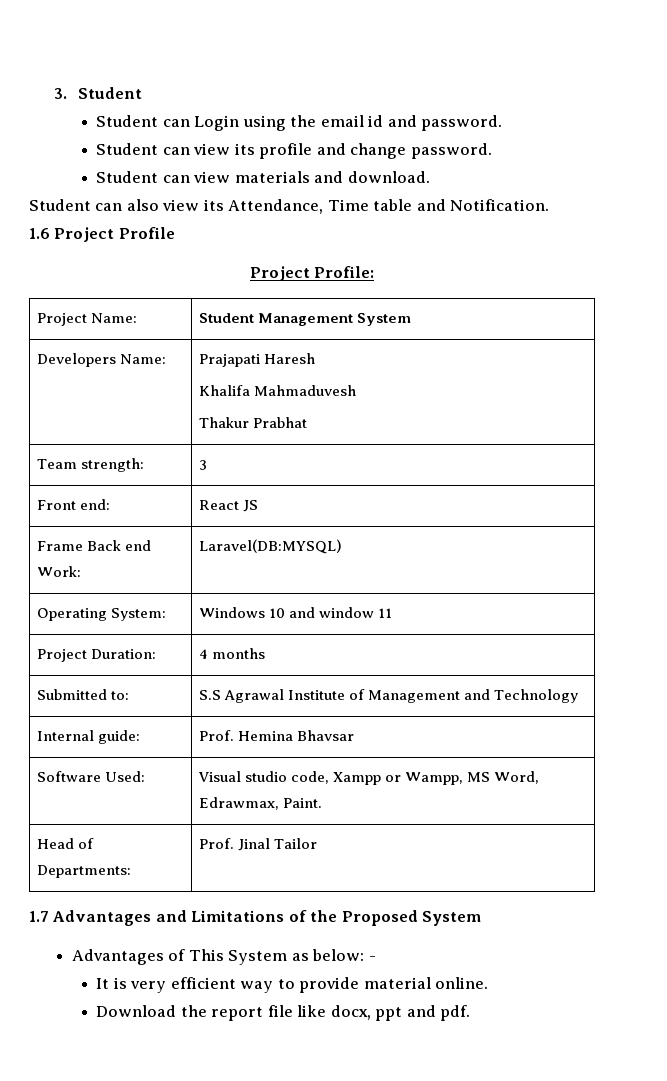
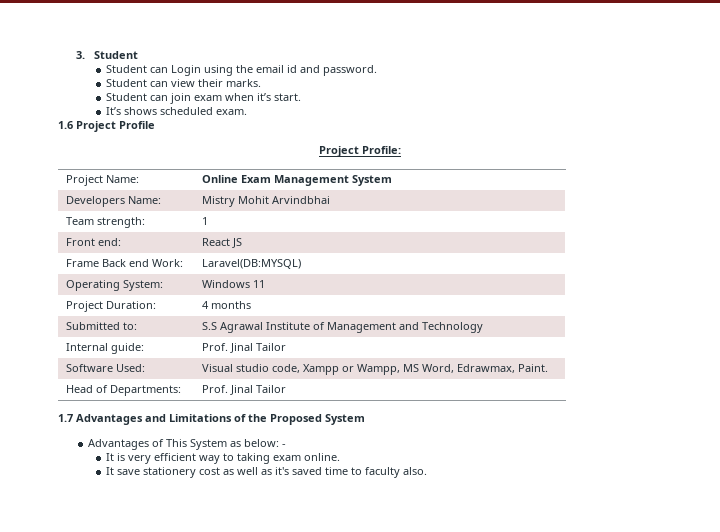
[234,143,492,159] [96,171,430,183] [29,199,550,214] its profile and change password. // Student can view materials and download. // Student can also view its Attendance, Time table and Notification. -> [198,79,262,87] [106,93,302,104] [106,107,248,115] their marks. // Student can join exam when it’s start. // It’s shows scheduled exam.
[198,313,254,323] Student -> [202,175,272,183] Online Exam
[198,353,315,367] [198,385,356,396] [198,417,307,428] Prajapati Haresh // Khalifa Mahmaduvesh // Thakur Prabhat -> [202,196,331,207] Mistry Mohit Arvindbhai
[198,460,207,470] 3 -> [202,217,209,225] 1
[268,607,374,618] 10 and window -> (251, 284) none
[237,730,354,741] Hemina Bhavsar -> [230,343,287,353] Jinal Tailor
[299,977,431,993] provide material -> [237,453,302,464] taking exam
[96,1005,471,1021] Download the report file like docx, ppt and pdf. -> [106,467,428,478] It save stationery cost as well as it's saved time to faculty also.

